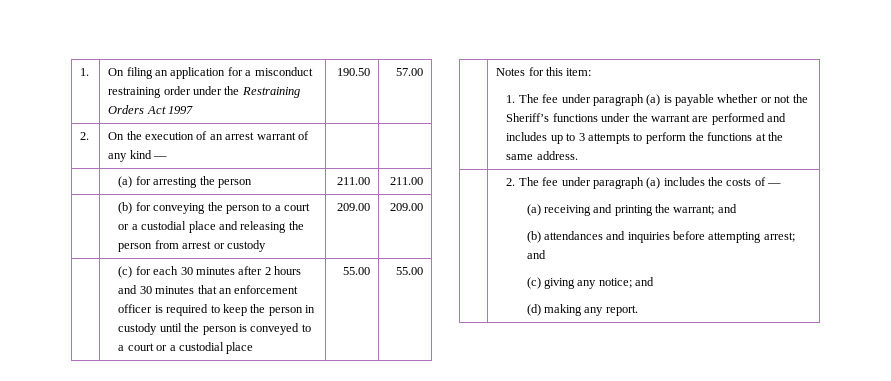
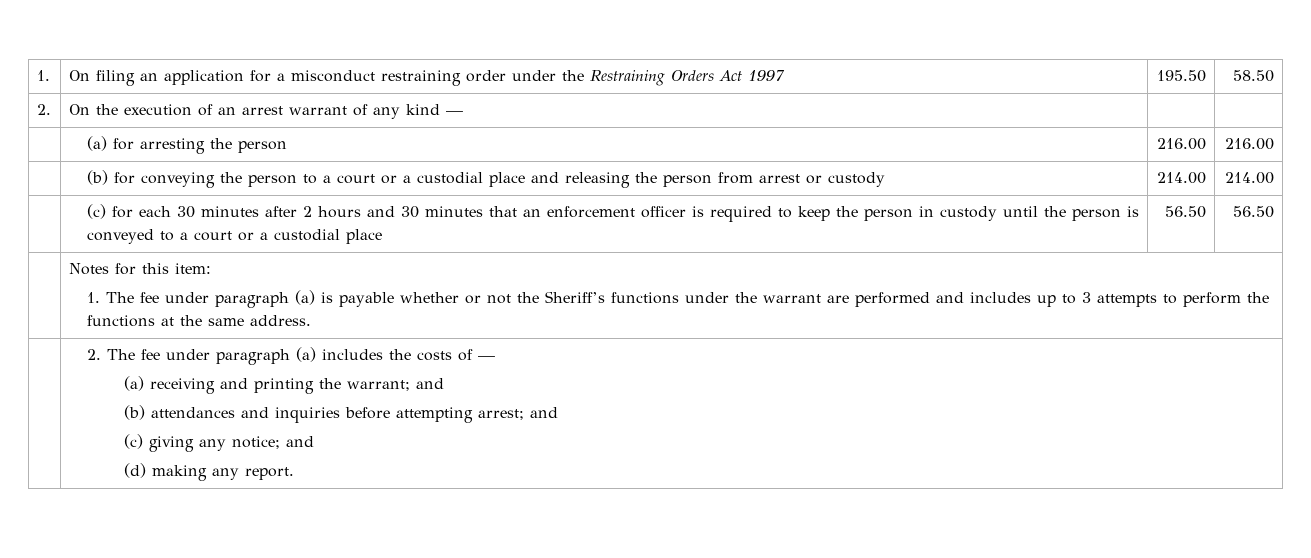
[336,68,370,76] [395,68,423,76] 190.50 | 57.00 -> [1157,70,1207,82] [1233,70,1275,82] 195.50 | 58.50
[336,177,370,185] [389,177,423,185] 211.00 | 211.00 -> [1157,138,1207,150] [1225,138,1275,150] 216.00 | 216.00
[336,203,370,211] [389,203,423,211] 209.00 | 209.00 -> [1157,172,1207,184] [1225,172,1275,184] 214.00 | 214.00
[342,267,370,275] [395,267,423,275] 55.00 | 55.00 -> [1165,206,1207,218] [1233,206,1275,218] 56.50 | 56.50

